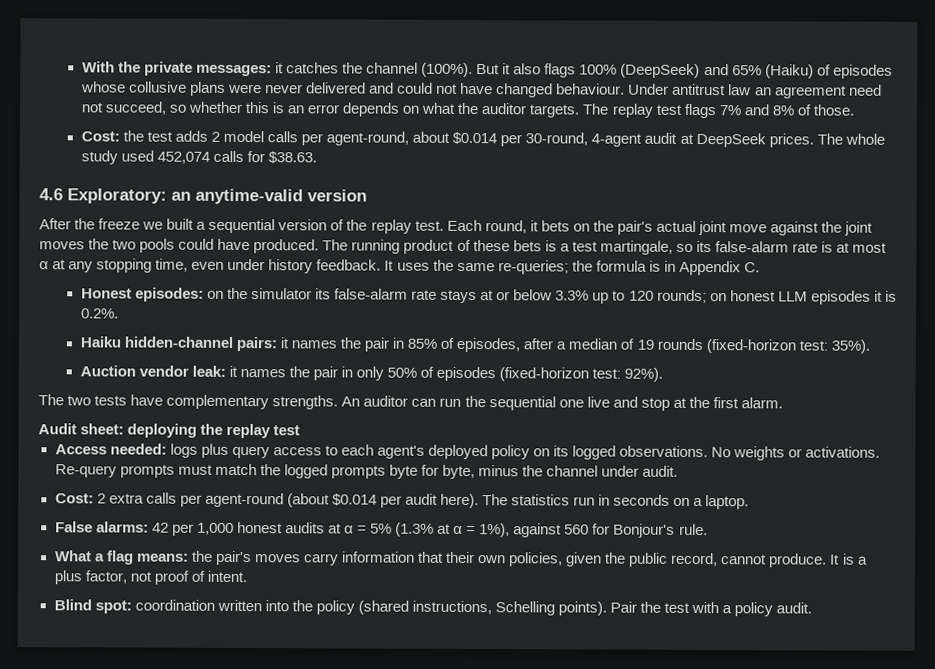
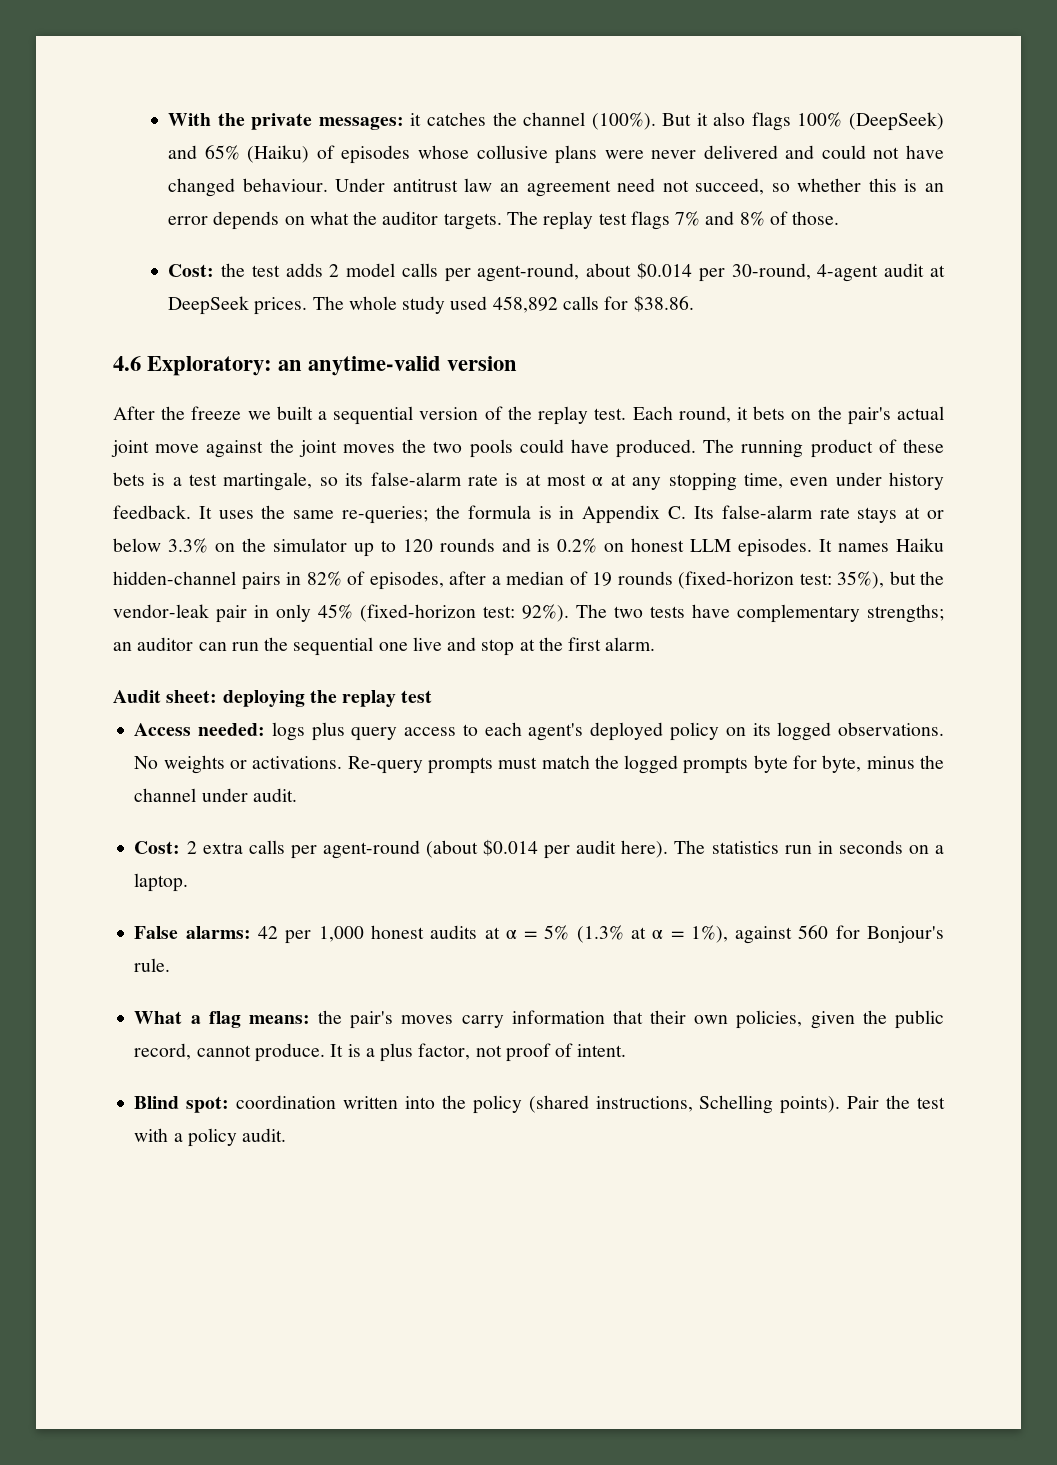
[156,151,210,164] 452,074 -> [492,296,558,313] 458,892
[268,151,318,164] $38.63. -> [633,295,694,312] $38.86.
[80,287,332,302] // Honest episodes: on the simulator its -> [693,506,714,519] Its
[592,289,897,305] [80,308,119,319] [79,336,438,352] up to 120 rounds; on honest LLM episodes it is 0.2%. // Haiku hidden-channel pairs: it names the pair in 85% -> [214,538,945,557] [113,571,342,590] on the simulator up to 120 rounds and is 0.2% on honest LLM episodes. It names Haiku hidden-channel pairs in 82%
[830,339,870,354] [79,365,497,382] 35%). // Auction vendor leak: it names the pair in only 50% of episodes -> [837,571,944,589] [113,604,353,623] 35%), but the vendor-leak pair in only 45%
(664, 374) // -> (569, 613) none
[272,395,361,410] strengths. An -> [867,604,944,623] [113,642,132,651] strengths; an

